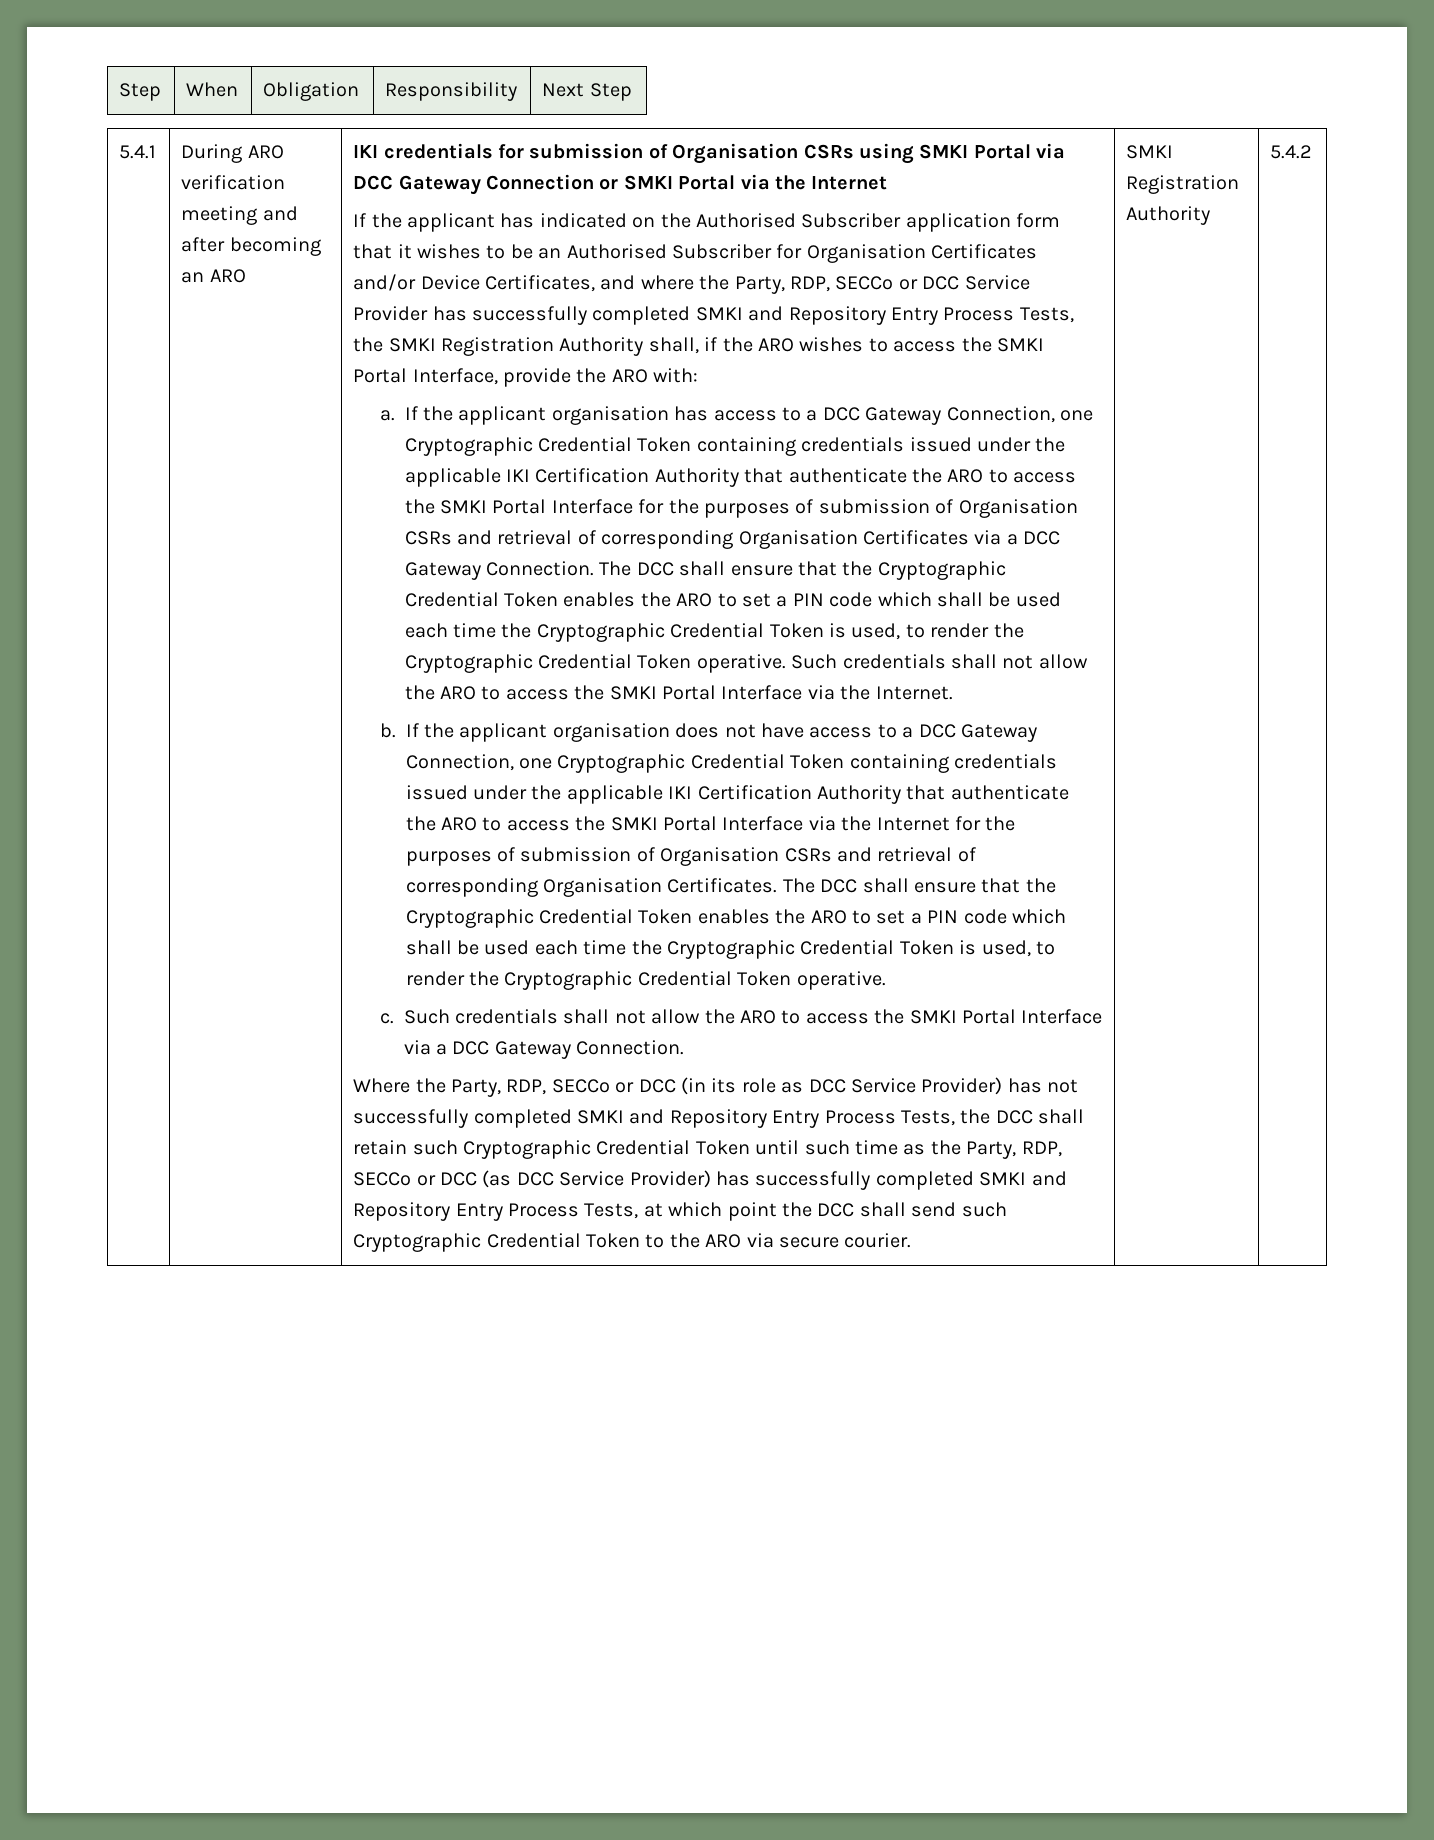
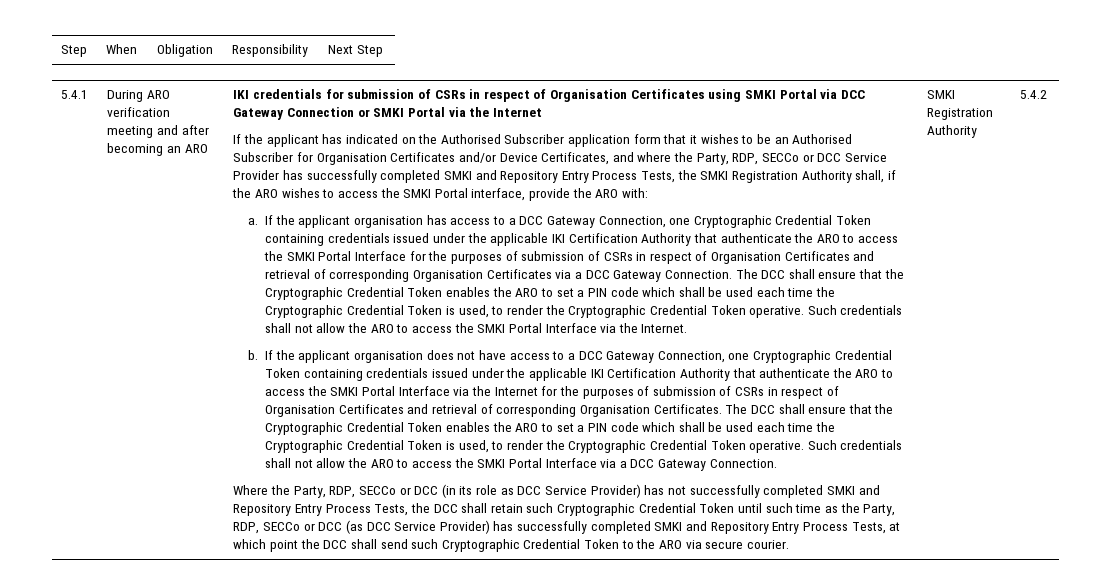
[672,143,854,164] Organisation CSRs -> [434,89,705,102] CSRs in respect of Organisation Certificates
[412,368,498,385] Interface, -> [471,188,526,201] interface,
[958,499,1078,518] [404,531,452,545] Organisation CSRs -> [603,251,850,264] CSRs in respect of Organisation Certificates
[660,847,832,866] Organisation CSRs -> [735,386,840,399] [265,404,404,417] CSRs in respect of Organisation Certificates
[379,1013,394,1024] // c. -> (805, 447) none

